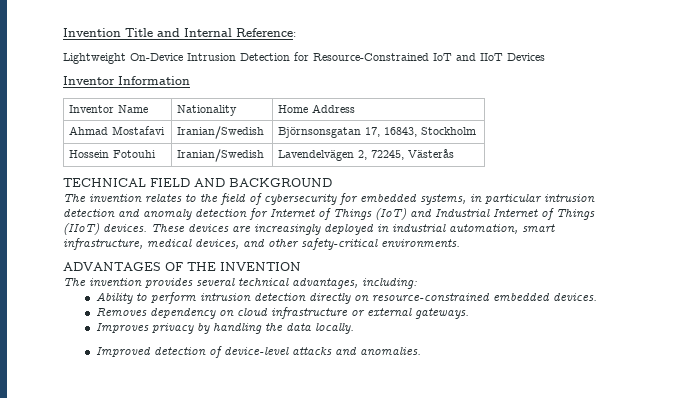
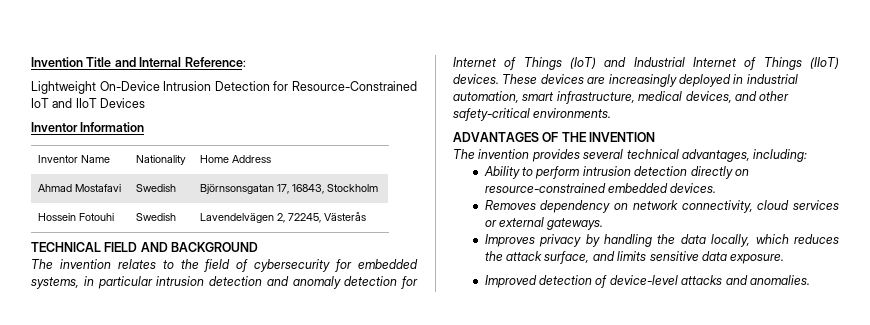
[177,126,265,139] Iranian/Swedish -> [135,184,176,192] Swedish
[177,149,265,162] Iranian/Swedish -> [135,213,176,221] Swedish
[236,307,348,319] cloud infrastructure -> [632,200,839,213] network connectivity, cloud services
[314,323,354,334] locally. -> [711,234,839,247] [484,251,785,264] locally, which reduces the attack surface, and limits sensitive data exposure.

